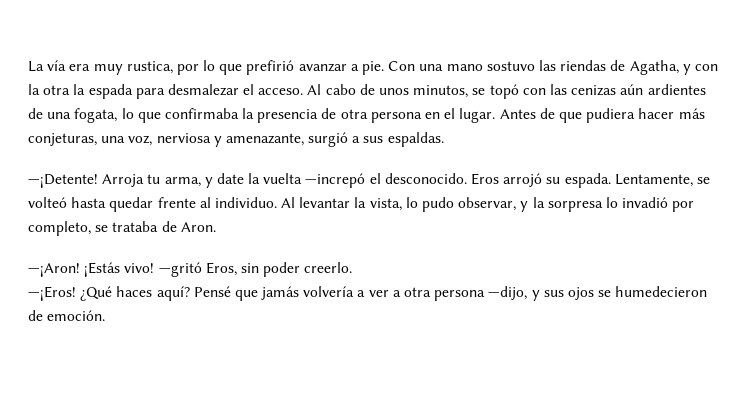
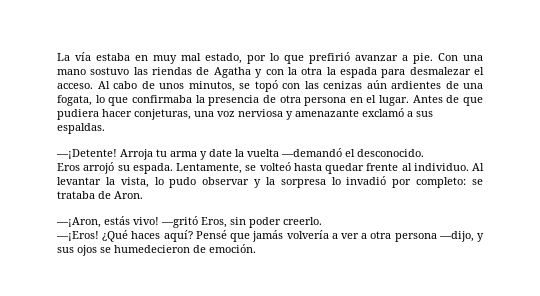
[69,61,173,75] era muy rustica, -> [96,53,242,64] estaba en muy mal estado,
[629,60,679,75] Agatha, -> [213,67,251,78] Agatha
[678,108,705,119] más -> (132, 113) none
[128,135,153,146] voz, -> [217,111,235,117] voz
[225,132,349,147] amenazante, surgió -> [295,108,404,117] amenazante exclamó
[164,177,201,187] arma, -> [170,151,197,157] arma
[305,173,366,188] —increpó -> [281,148,342,157] —demandó
(467, 178) none -> (424, 153) //
[458,197,517,211] observar, -> [202,177,250,185] observar
[28,221,91,236] completo, -> [416,177,467,188] completo:
[28,262,121,277] —¡Aron! ¡Estás -> [56,216,130,228] —¡Aron, estás

